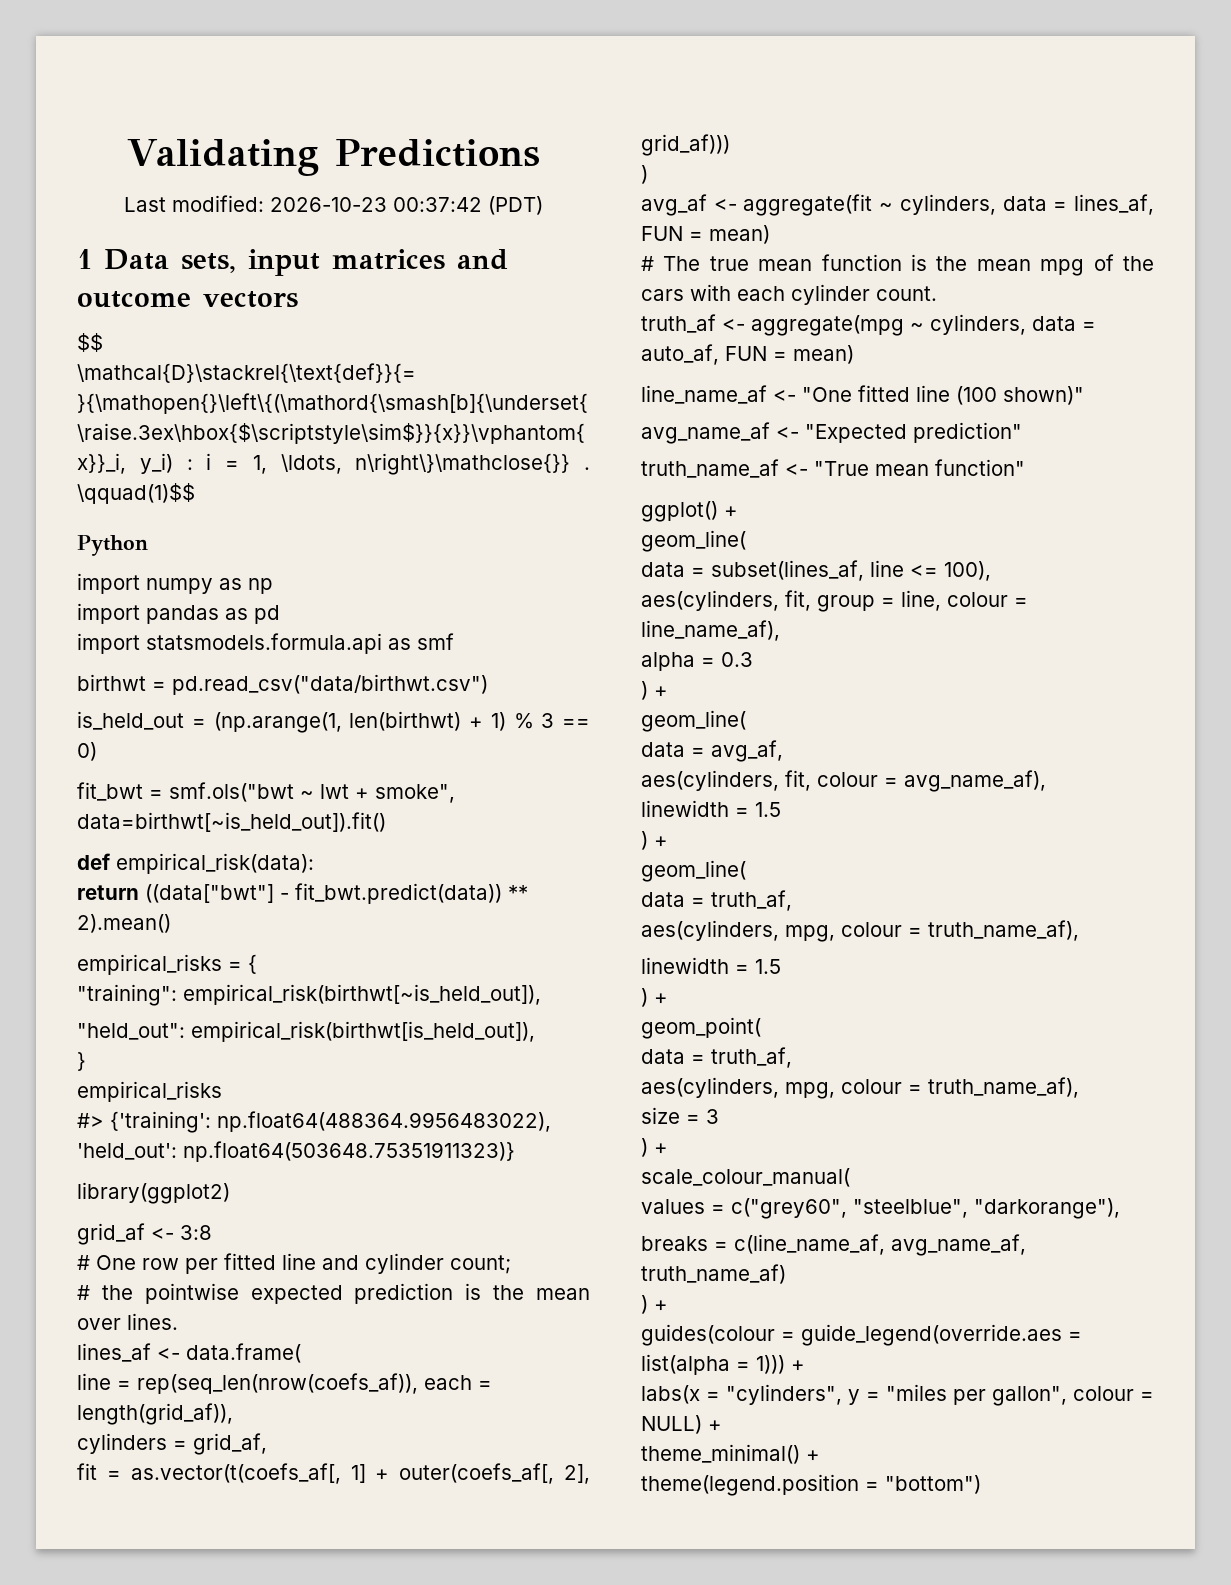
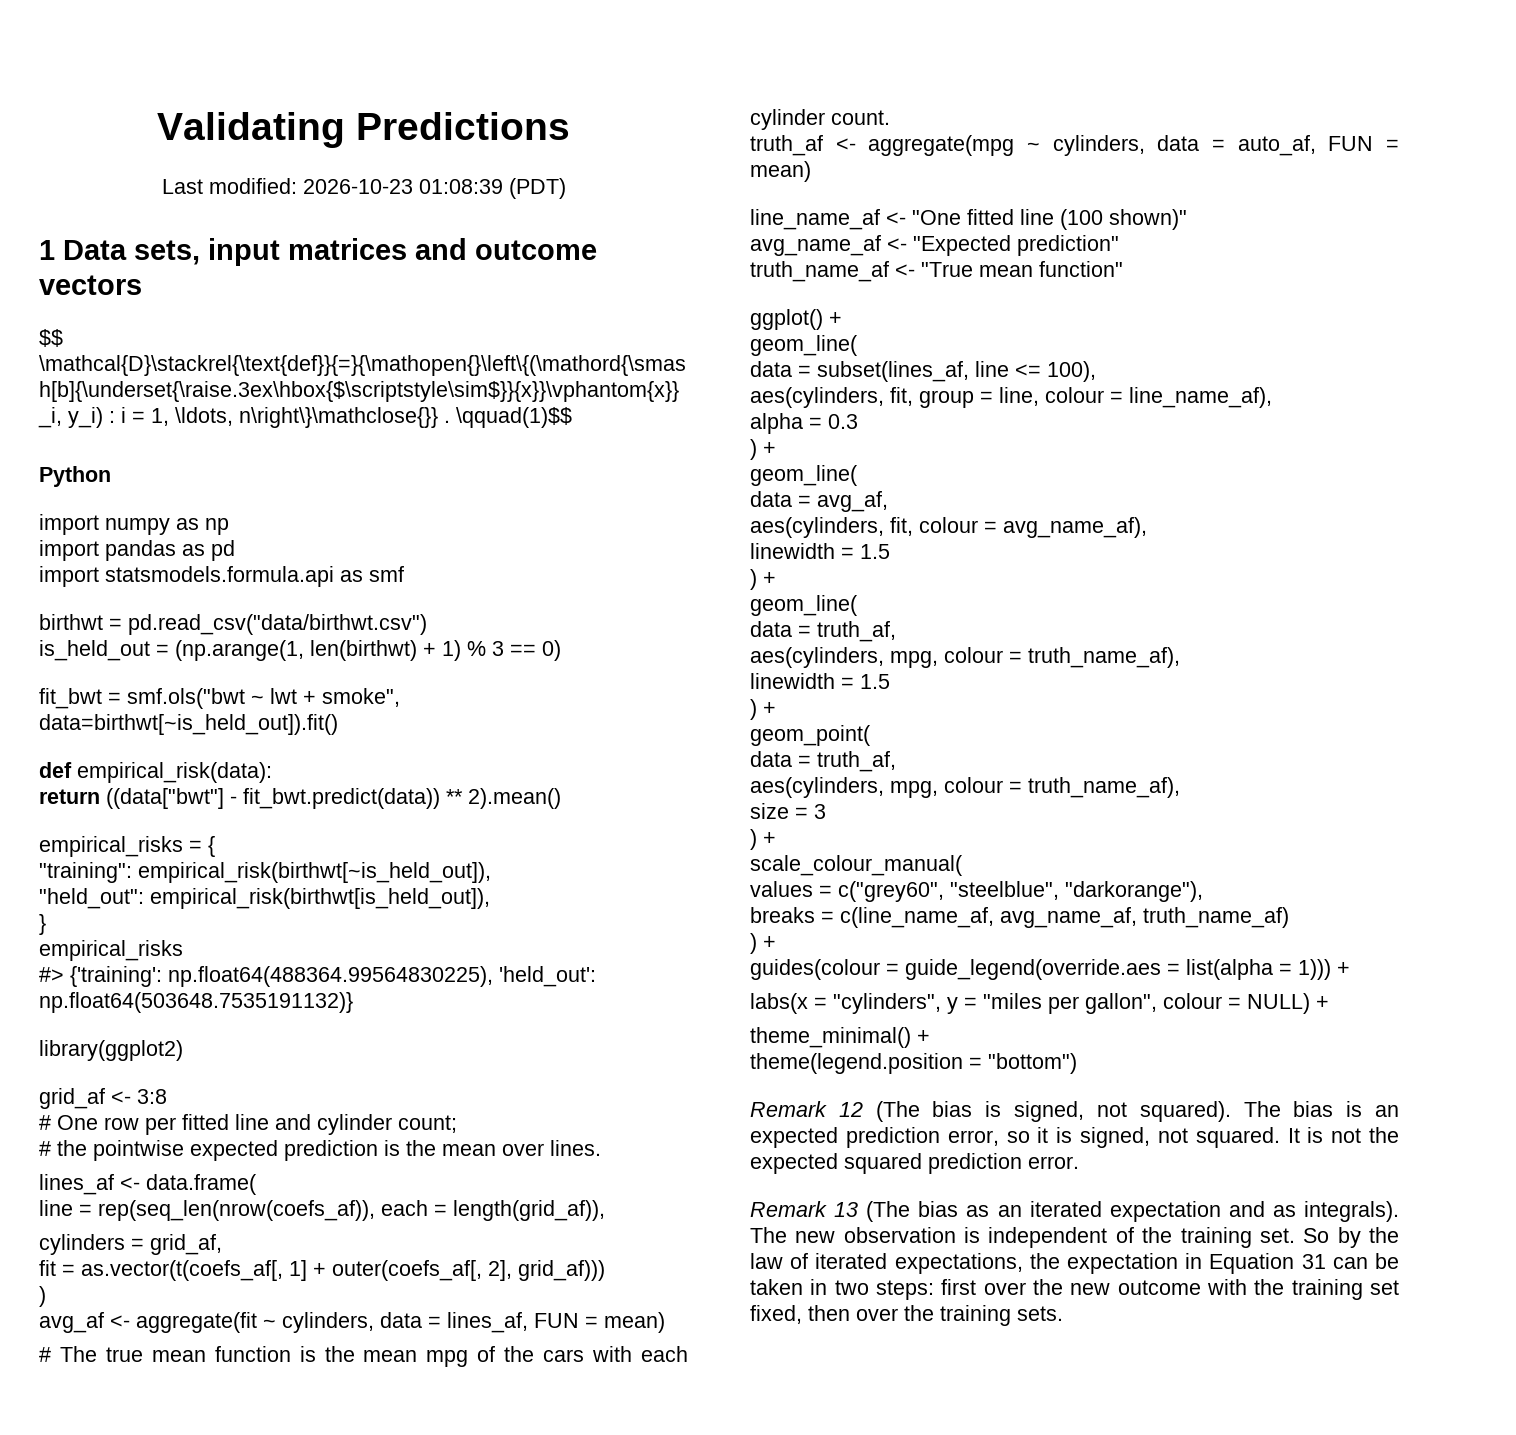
[393,197,482,212] 00:37:42 -> [418,179,503,194] 01:08:39
[217,1111,551,1132] [77,1141,515,1162] np.float64(488364.9956483022), 'held_out': np.float64(503648.75351911323)} -> [168,966,596,987] [39,992,353,1013] np.float64(488364.99564830225), 'held_out': np.float64(503648.7535191132)}
(981, 1484) none -> [750,1101,1399,1122] [750,1127,1399,1148] [750,1153,1079,1174] [750,1201,1399,1222] [750,1227,1399,1248] [750,1253,1399,1274] [750,1279,1399,1300] [750,1305,1063,1326] // Remark 12 (The bias is signed, not squared). The bias is an expected prediction error, so it is signed, not squared. It is not the expected squared prediction error. // Remark 13 (The bias as an iterated expectation and as integrals). The new observation is independent of the training set. So by the law of iterated expectations, the expectation in Equation 31 can be taken in two steps: first over the new outcome with the training set fixed, then over the training sets.

